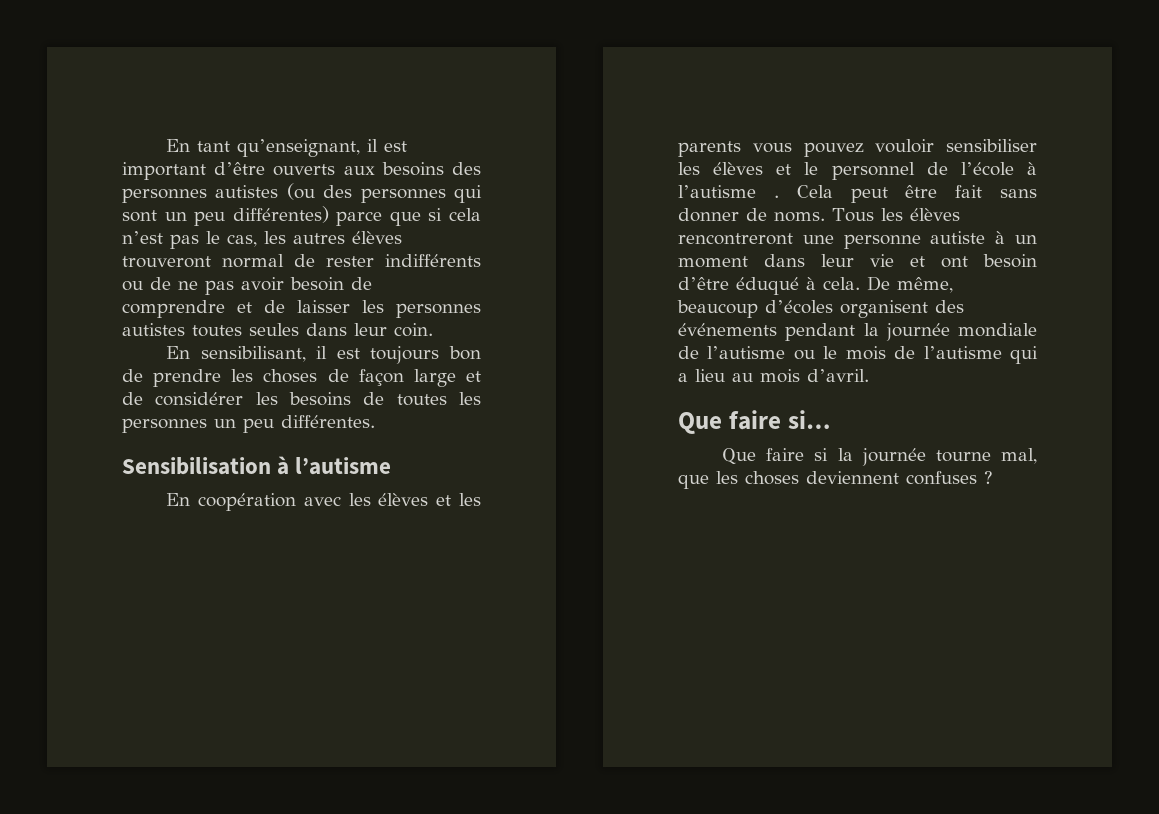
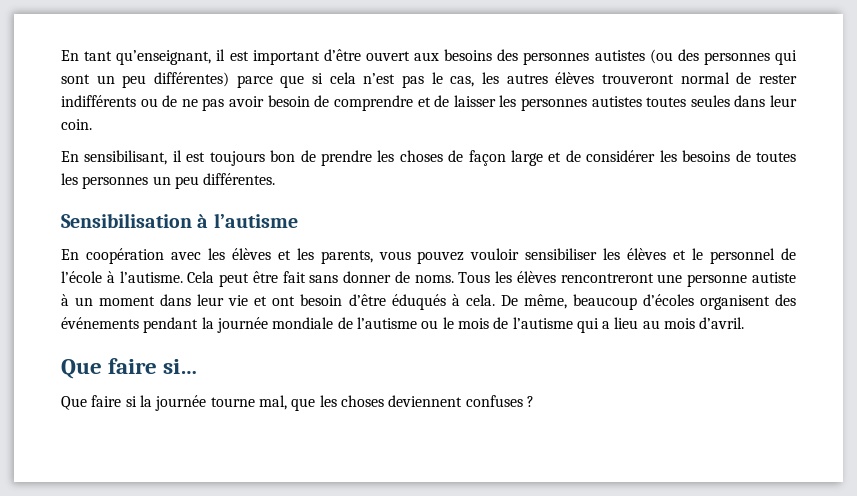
[273,164,336,176] ouverts -> [365,51,410,61] ouvert
[678,141,741,157] parents -> [320,250,373,264] parents,
[678,185,779,198] l’autisme . -> [119,271,183,283] l’autisme.
[736,277,799,295] éduqué -> [391,294,446,310] éduqués

